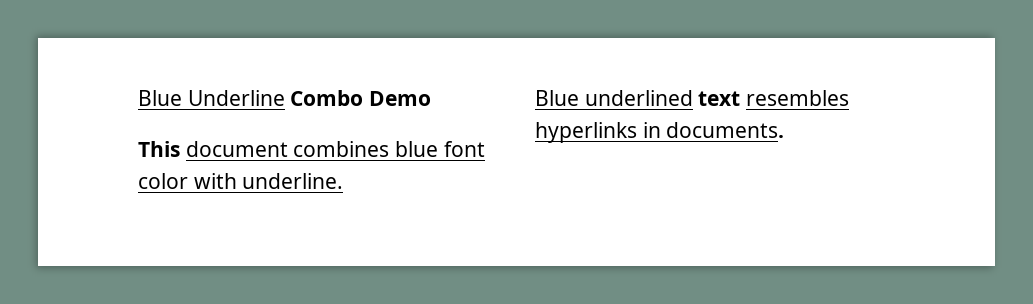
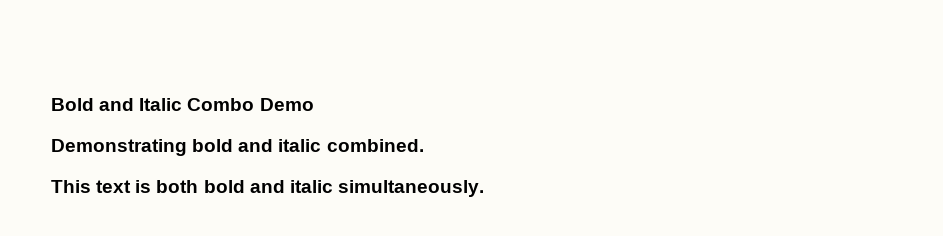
[138,90,285,106] Blue Underline -> [51,98,183,111] Bold and Italic
[138,141,485,157] [138,173,344,189] [535,90,850,106] [535,122,785,143] This document combines blue font color with underline. // Blue underlined text resembles hyperlinks in documents. -> [51,139,424,156] [51,180,484,197] Demonstrating bold and italic combined. // This text is both bold and italic simultaneously.

